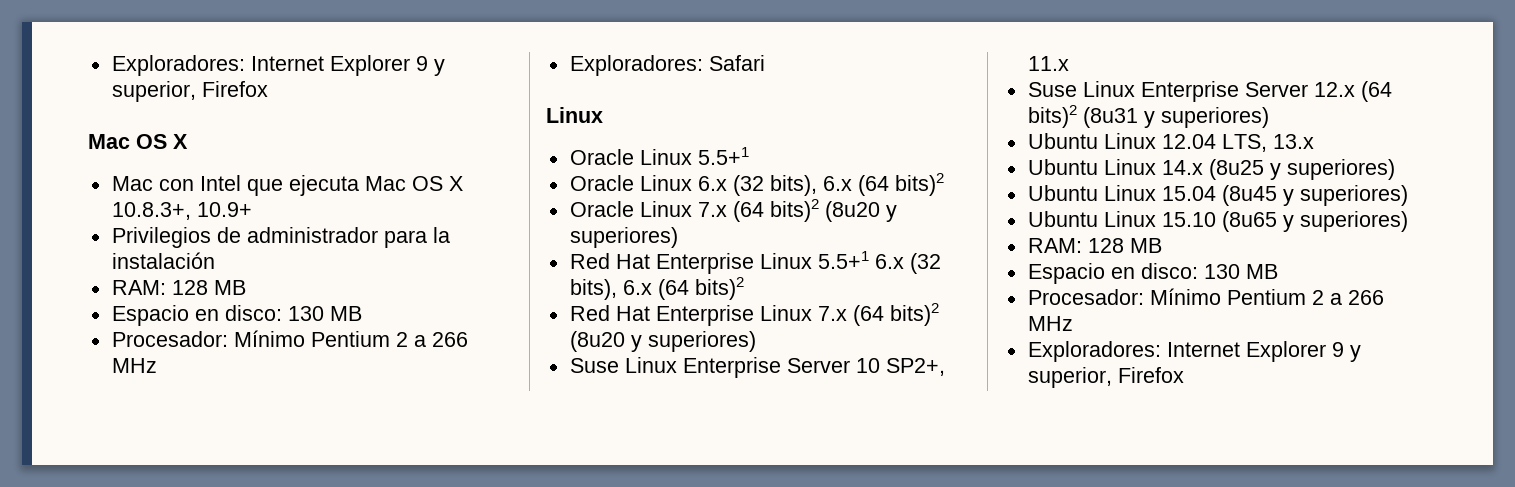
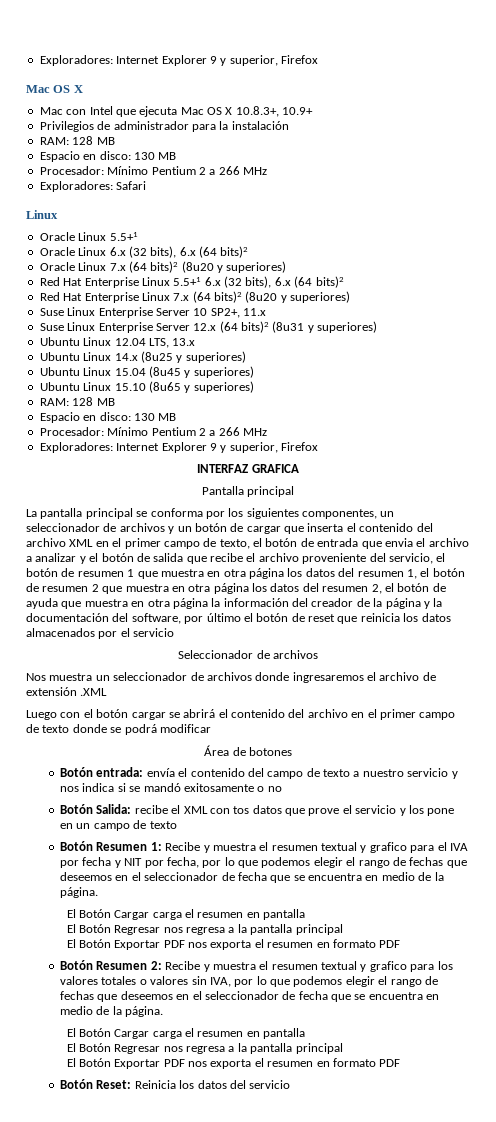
(1184, 375) none -> [197,464,299,473] [201,486,295,497] [26,508,395,519] [26,523,433,534] [26,538,469,549] [26,553,446,564] [26,568,465,579] [26,583,446,594] [26,598,443,609] [26,613,451,624] [26,628,175,639] [178,650,318,659] [26,672,436,683] [26,687,108,696] [26,709,456,720] [26,724,211,735] [204,745,292,756] [60,767,458,779] [60,783,282,792] [60,804,455,816] [60,820,177,831] [60,841,468,853] [60,857,467,868] [60,872,444,883] [60,887,99,898] [66,909,306,920] [66,924,343,935] [66,939,401,950] [60,960,453,972] [60,976,438,987] [60,991,440,1002] [60,1006,164,1017] [66,1028,306,1039] [66,1043,343,1054] [66,1058,401,1069] [60,1079,291,1089] // INTERFAZ GRAFICA // Pantalla principal // La pantalla principal se conforma por los siguientes componentes, un seleccionador de archivos y un botón de cargar que inserta el contenido del archivo XML en el primer campo de texto, el botón de entrada que envia el archivo a analizar y el botón de salida que recibe el archivo proveniente del servicio, el botón de resumen 1 que muestra en otra página los datos del resumen 1, el botón de resumen 2 que muestra en otra página los datos del resumen 2, el botón de ayuda que muestra en otra página la información del creador de la página y la documentación del software, por último el botón de reset que reinicia los datos almacenados por el servicio // Seleccionador de archivos // Nos muestra un seleccionador de archivos donde ingresaremos el archivo de extensión .XML // Luego con el botón cargar se abrirá el contenido del archivo en el primer campo de texto donde se podrá modificar // Área de botones // Botón entrada: envía el contenido del campo de texto a nuestro servicio y nos indica si se mandó exitosamente o no // Botón Salida: recibe el XML con tos datos que prove el servicio y los pone en un campo de texto // Botón Resumen 1: Recibe y muestra el resumen textual y grafico para el IVA por fecha y NIT por fecha, por lo que podemos elegir el rango de fechas que deseemos en el seleccionador de fecha que se encuentra en medio de la página. // El Botón Cargar carga el resumen en pantalla // El Botón Regresar nos regresa a la pantalla principal // El Botón Exportar PDF nos exporta el resumen en formato PDF // Botón Resumen 2: Recibe y muestra el resumen textual y grafico para los valores totales o valores sin IVA, por lo que podemos elegir el rango de fechas que deseemos en el seleccionador de fecha que se encuentra en medio de la página. // El Botón Cargar carga el resumen en pantalla // El Botón Regresar nos regresa a la pantalla principal // El Botón Exportar PDF nos exporta el resumen en formato PDF // Botón Reset: Reinicia los datos del servicio

